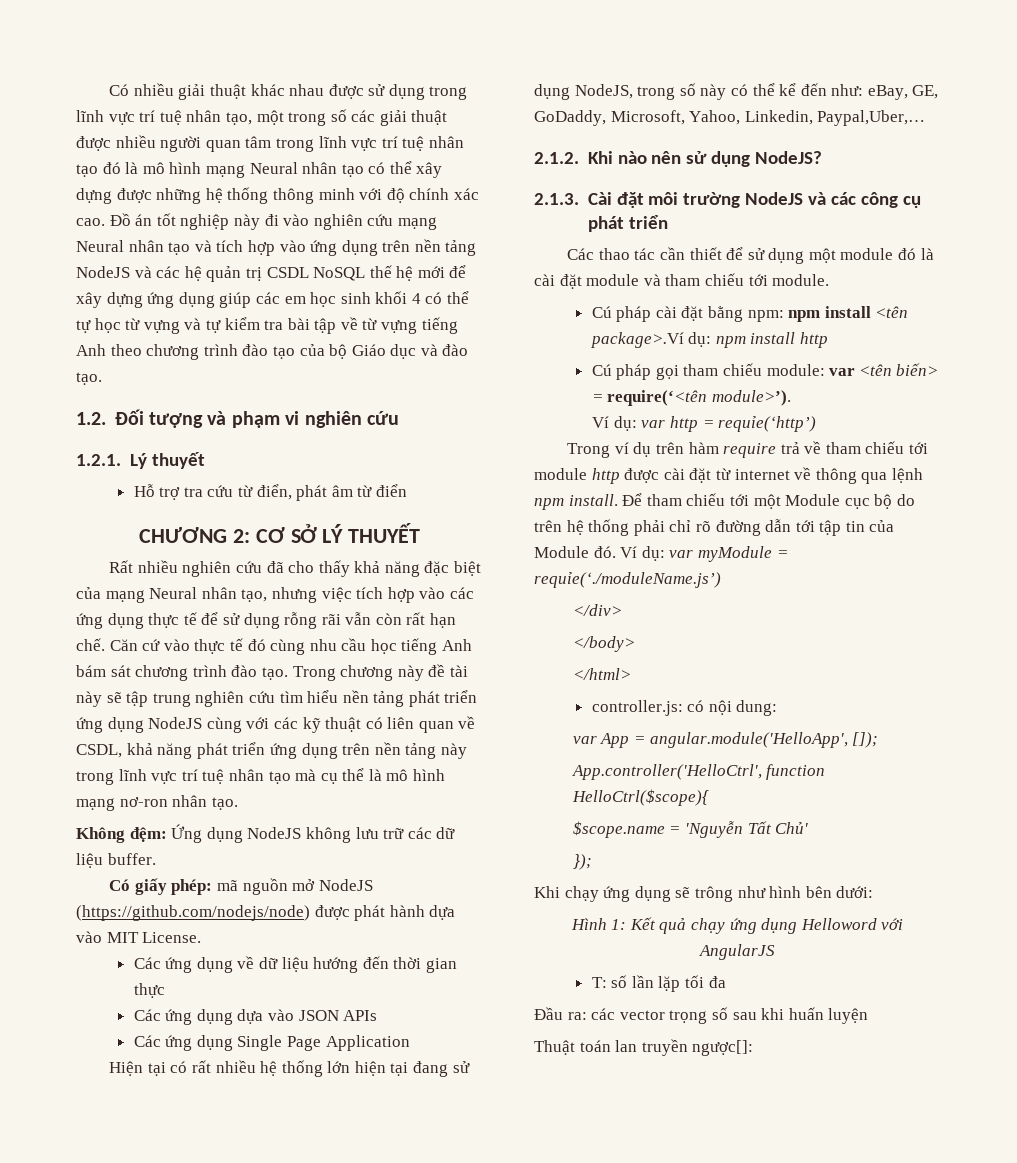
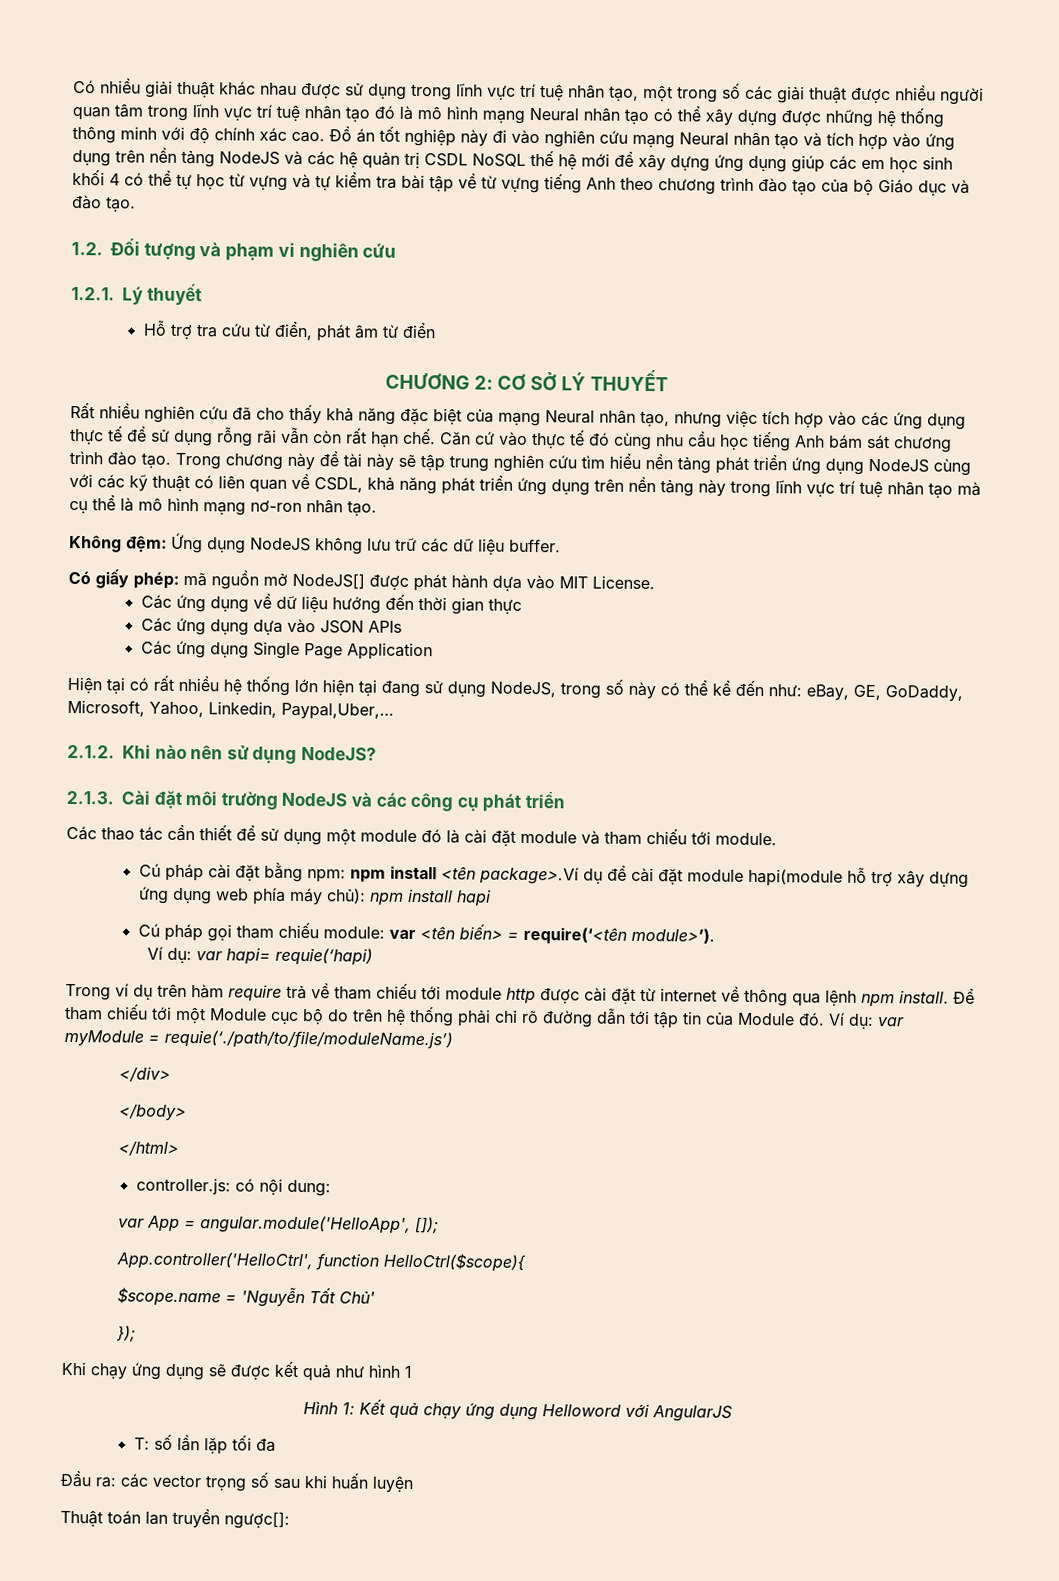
[318,879,373,891] [76,905,310,921] NodeJS (https://github.com/nodejs/node) -> [292,572,365,590] NodeJS[]
[688,332,828,348] dụ: npm install http -> [582,865,969,888] [137,886,492,907] dụ để cài đặt module hapi(module hỗ trợ xây dựng ứng dụng web phía máy chủ): npm install hapi
[670,416,817,432] http = requỉe(‘http’) -> [226,947,374,966] hapi= requỉe(‘hapi)
[534,572,721,588] requỉe(‘./moduleName.js’) -> [164,1029,453,1050] requỉe(‘./path/to/file/moduleName.js’)
[694,886,874,902] trông như hình bên dưới: -> [230,1361,412,1382] được kết quả như hình 1

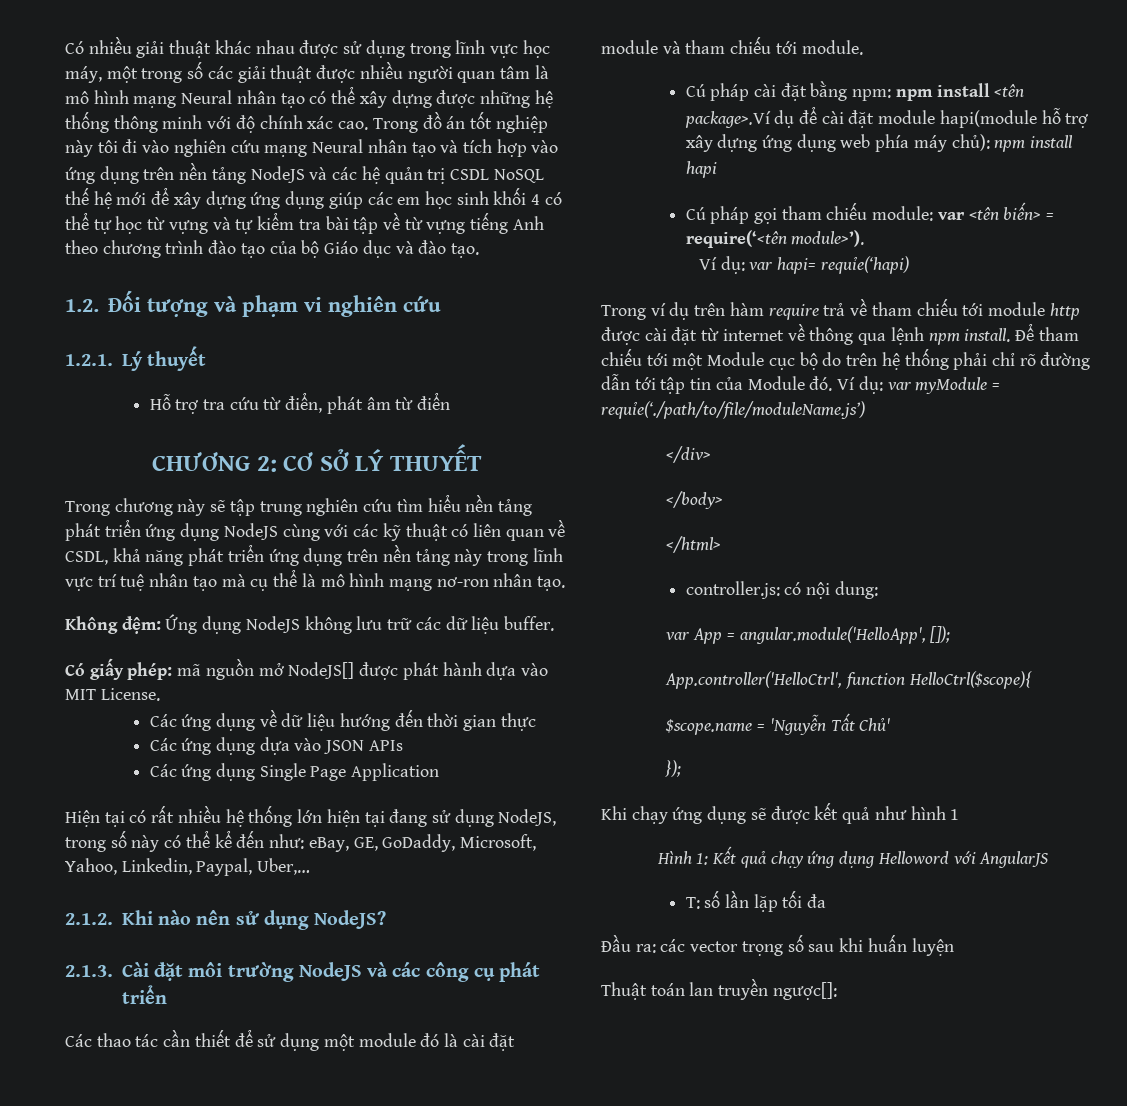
[520,83,639,102] trí tuệ nhân tạo, -> [522,40,550,58] [65,66,102,83] học máy,
[147,104,395,123] trong lĩnh vực trí tuệ nhân tạo đó -> (530, 72) none
[329,126,352,142] Đồ -> [372,111,442,133] Trong đồ
(488, 138) none -> [97,140,118,153] tôi
[70,402,966,430] [69,426,952,453] [69,450,362,471] Rất nhiều nghiên cứu đã cho thấy khả năng đặc biệt của mạng Neural nhân tạo, nhưng việc tích hợp vào các ứng dụng thực tế để sử dụng rỗng rãi vẫn còn rất hạn chế. Căn cứ vào thực tế đó cùng nhu cầu học tiếng Anh bám sát chương trình đào tạo. Trong chương này đề tài -> [65,498,173,516] Trong chương
[281,702,394,720] Paypal,Uber,… -> [196,858,311,876] Paypal, Uber,…

